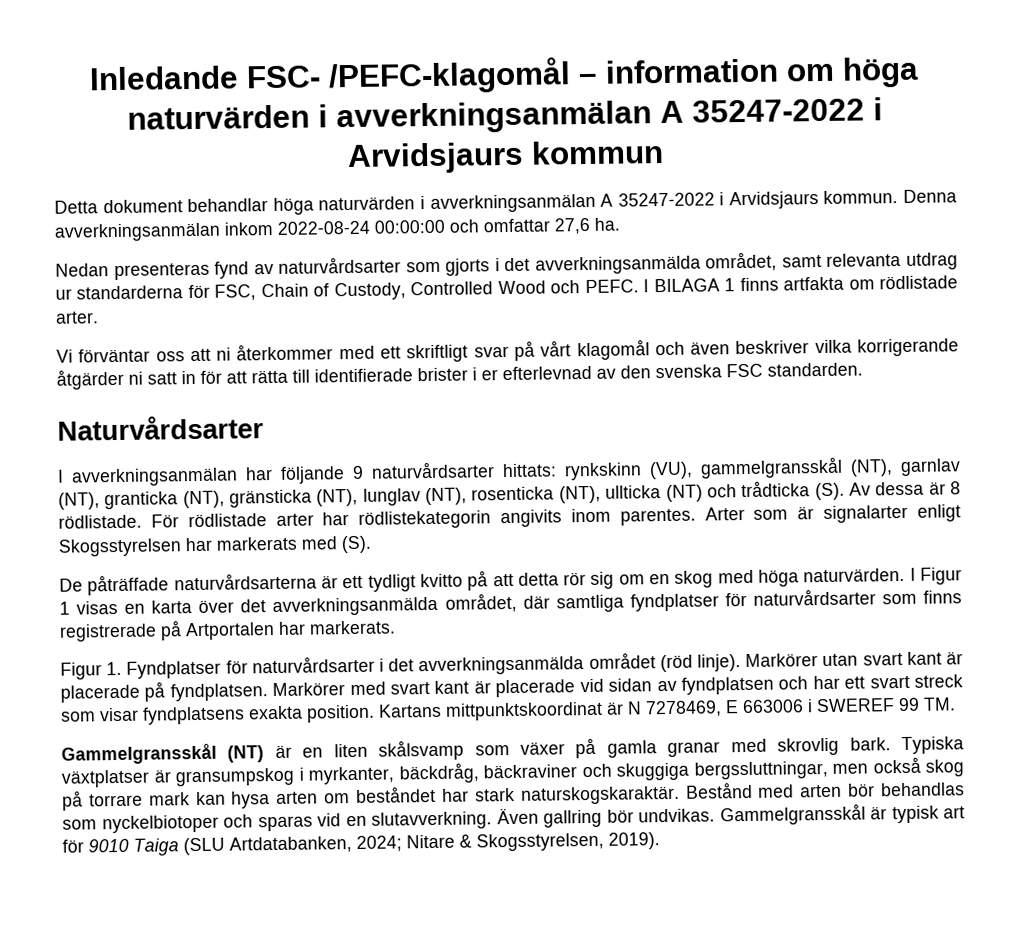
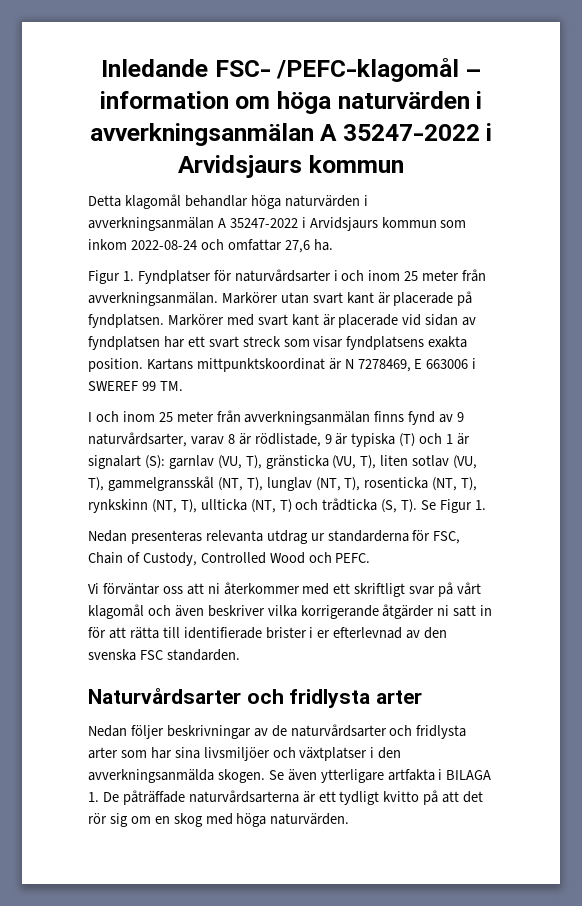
[102,199,183,214] dokument -> [124,194,181,209] klagomål
[823,189,958,204] [54,222,221,242] kommun. Denna avverkningsanmälan -> [381,217,467,228] kommun som
[374,219,445,234] 00:00:00 -> (197, 245) none
[55,251,822,281] Nedan presenteras fynd av naturvårdsarter som gjorts i det avverkningsanmälda området, samt -> [88,269,487,284] [88,291,473,306] [88,314,477,328] [88,336,468,350] [88,358,477,372] [88,381,183,391] [88,410,465,425] [88,432,471,447] [88,455,478,469] [88,476,478,491] [88,498,486,513] [88,530,202,544] Figur 1. Fyndplatser för naturvårdsarter i och inom 25 meter från avverkningsanmälan. Markörer utan svart kant är placerade på fyndplatsen. Markörer med svart kant är placerade vid sidan av fyndplatsen har ett svart streck som visar fyndplatsens exakta position. Kartans mittpunktskoordinat är N 7278469, E 663006 i SWEREF 99 TM. // I och inom 25 meter från avverkningsanmälan finns fynd av 9 naturvårdsarter, varav 8 är rödlistade, 9 är typiska (T) och 1 är signalart (S): garnlav (VU, T), gränsticka (VU, T), liten sotlav (VU, T), gammelgransskål (NT, T), lunglav (NT, T), rosenticka (NT, T), rynkskinn (NT, T), ullticka (NT, T) och trådticka (S, T). Se Figur 1. // Nedan presenteras
[643,275,959,293] [55,311,99,324] I BILAGA 1 finns artfakta om rödlistade arter. -> (371, 558) none
[57,456,961,487] [58,480,962,510] [58,504,961,529] [58,535,372,557] // I avverkningsanmälan har följande 9 naturvårdsarter hittats: rynkskinn (VU), gammelgransskål (NT), garnlav (NT), granticka (NT), gränsticka (NT), lunglav (NT), rosenticka (NT), ullticka (NT) och trådticka (S). Av dessa är 8 rödlistade. För rödlistade arter har rödlistekategorin angivits inom parentes. Arter som är signalarter enligt Skogsstyrelsen har markerats med (S). // -> [246,689,423,708] [88,724,467,739] [88,747,402,761] [88,769,492,783] [88,792,99,802] och fridlysta arter // Nedan följer beskrivningar av de naturvårdsarter och fridlysta arter som har sina livsmiljöer och växtplatser i den avverkningsanmälda skogen. Se även ytterligare artfakta i BILAGA 1.
[517,572,559,586] detta -> [463,791,484,803] det
[909,567,962,585] [59,588,962,617] [59,620,396,642] [60,651,964,680] [60,674,963,703] [61,697,956,725] [61,736,965,765] [61,756,964,788] [62,781,966,811] [62,803,965,834] [62,832,660,856] I Figur 1 visas en karta över det avverkningsanmälda området, där samtliga fyndplatser för naturvårdsarter som finns registrerade på Artportalen har markerats. // Figur 1. Fyndplatser för naturvårdsarter i det avverkningsanmälda området (röd linje). Markörer utan svart kant är placerade på fyndplatsen. Markörer med svart kant är placerade vid sidan av fyndplatsen och har ett svart streck som visar fyndplatsens exakta position. Kartans mittpunktskoordinat är N 7278469, E 663006 i SWEREF 99 TM. // Gammelgransskål (NT) är en liten skålsvamp som växer på gamla granar med skrovlig bark. Typiska växtplatser är gransumpskog i myrkanter, bäckdråg, bäckraviner och skuggiga bergssluttningar, men också skog på torrare mark kan hysa arten om beståndet har stark naturskogskaraktär. Bestånd med arten bör behandlas som nyckelbiotoper och sparas vid en slutavverkning. Även gallring bör undvikas. Gammelgransskål är typisk art för 9010 Taiga (SLU Artdatabanken, 2024; Nitare & Skogsstyrelsen, 2019). -> (350, 819) none

